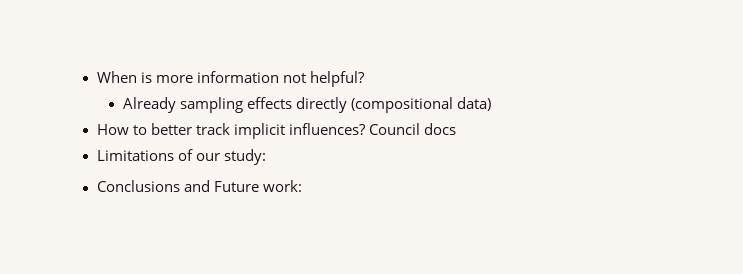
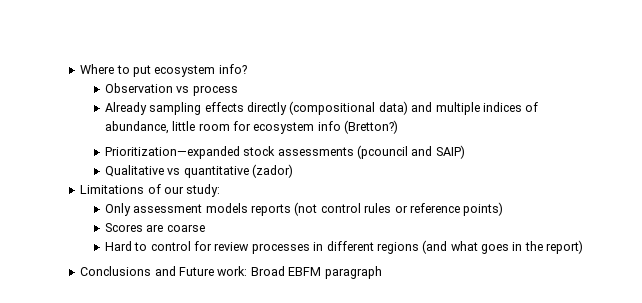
[96,71,365,87] When is more information not helpful? -> [80,64,247,77] [104,83,238,96] Where to put ecosystem info? // Observation vs process
[96,123,456,139] [96,149,266,165] // How to better track implicit influences? Council docs // Limitations of our study: -> [411,102,539,115] [104,120,399,134] [104,145,465,159] [104,164,294,178] [80,184,221,197] [104,202,504,216] [104,223,205,232] [104,240,584,254] and multiple indices of abundance, little room for ecosystem info (Bretton?) // Prioritization—expanded stock assessments (pcouncil and SAIP) // Qualitative vs quantitative (zador) // Limitations of our study: // Only assessment models reports (not control rules or reference points) // Scores are coarse // Hard to control for review processes in different regions (and what goes in the report)
(302, 186) none -> [250,266,382,279] Broad EBFM paragraph

